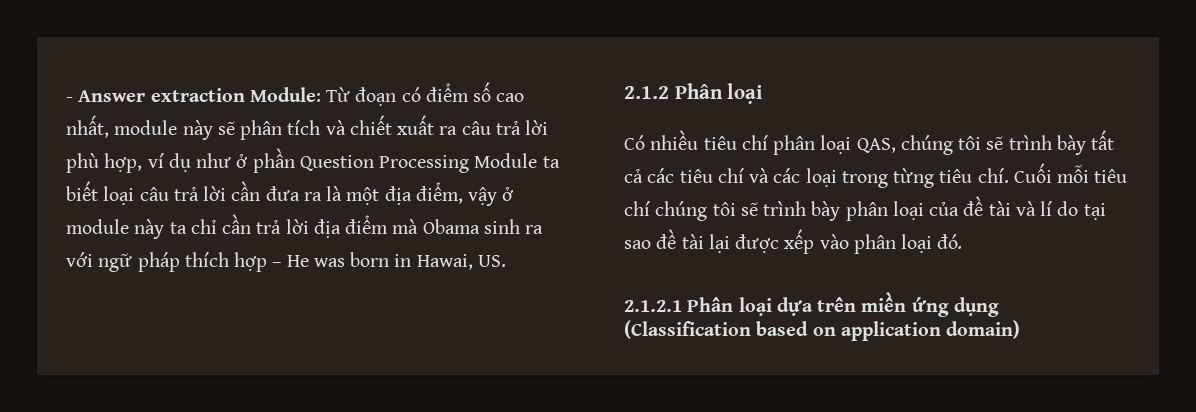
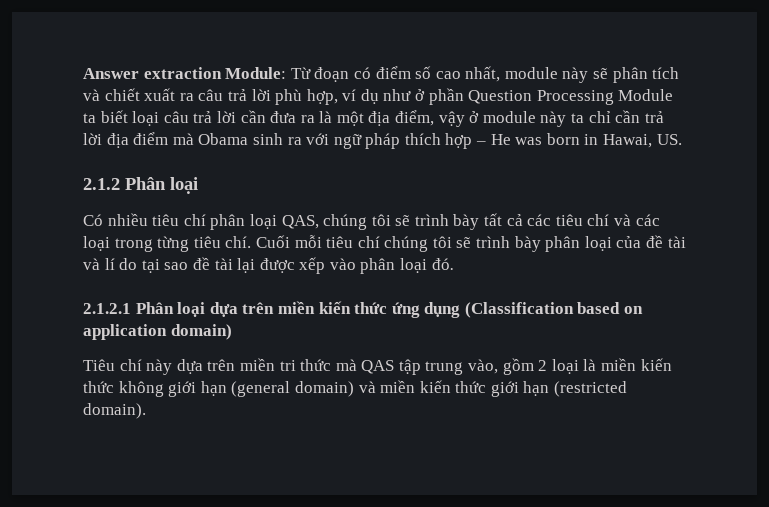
[66,97,73,102] - -> (83, 73) none
(907, 302) none -> [318,301,388,314] kiến thức
(1021, 329) none -> [83,358,672,375] [83,380,628,397] [83,403,146,419] // Tiêu chí này dựa trên miền tri thức mà QAS tập trung vào, gồm 2 loại là miền kiến thức không giới hạn (general domain) và miền kiến thức giới hạn (restricted domain).

